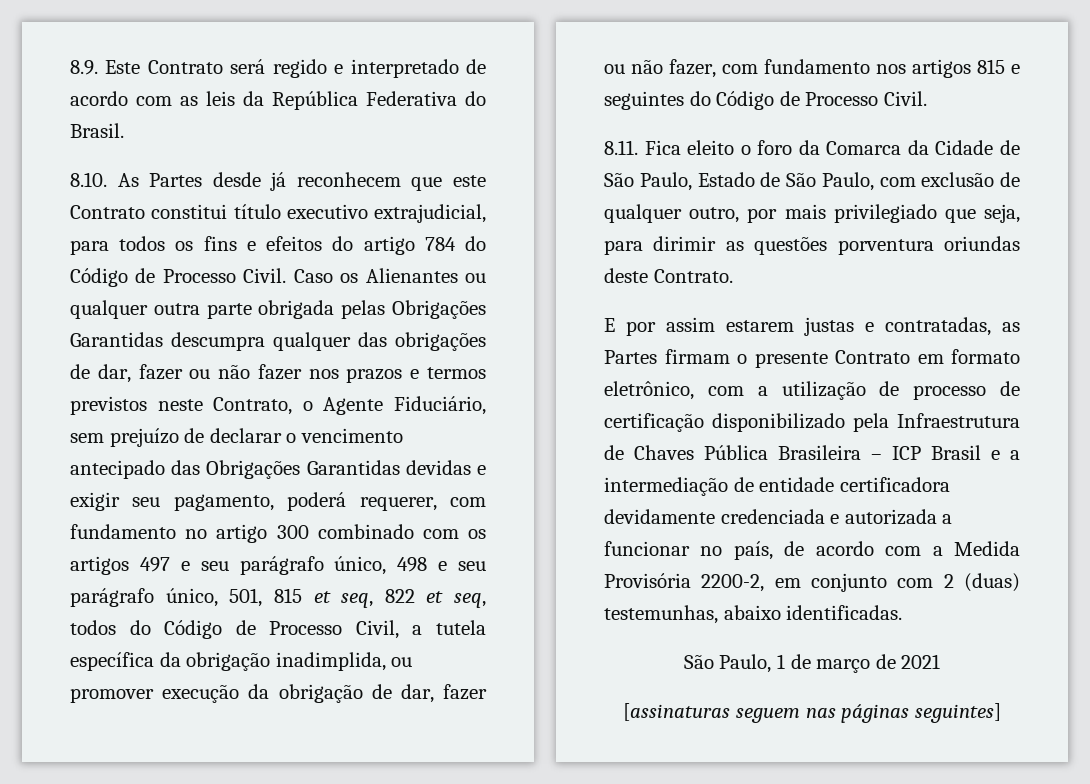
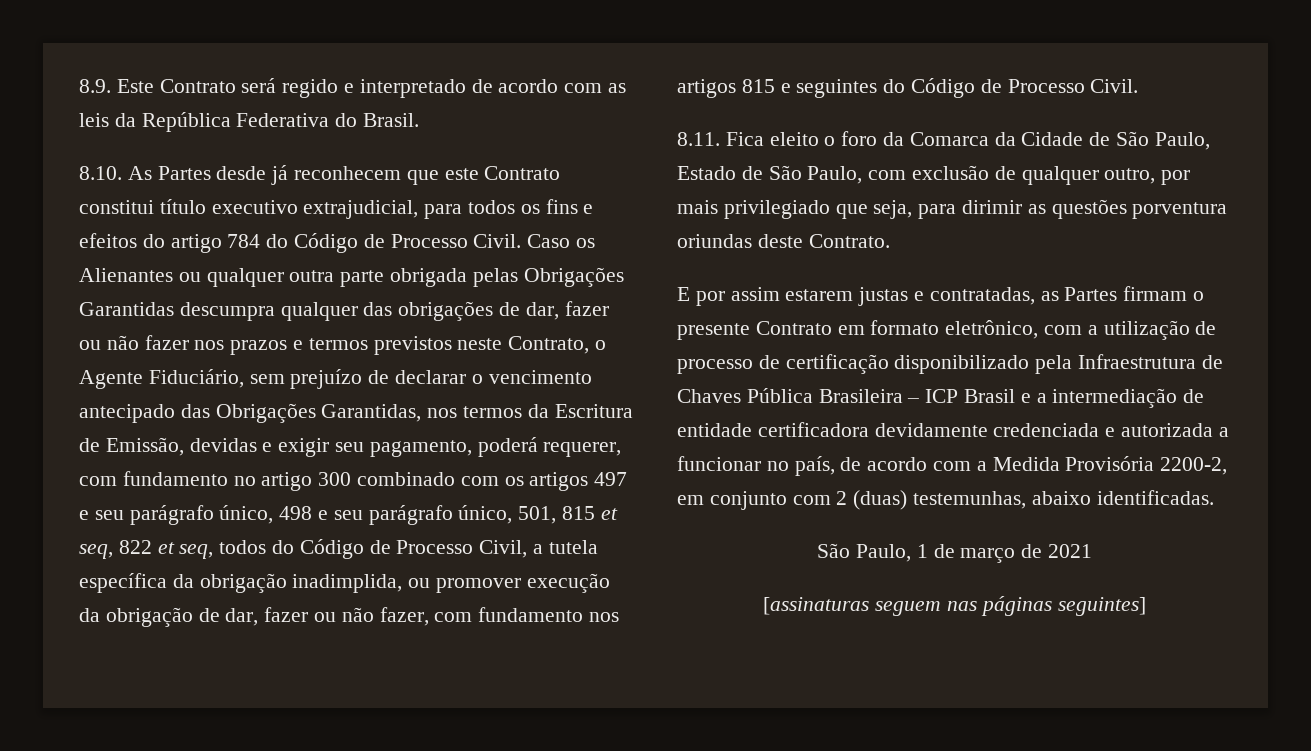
[306,460,400,475] Garantidas -> [321,404,633,422] [79,437,184,456] Garantidas, nos termos da Escritura de Emissão,

